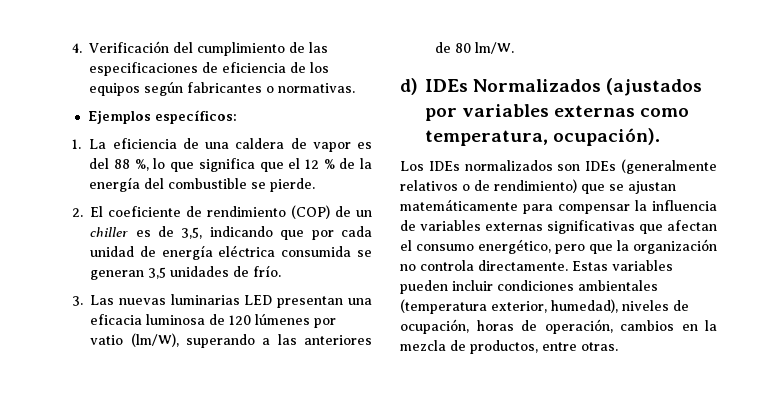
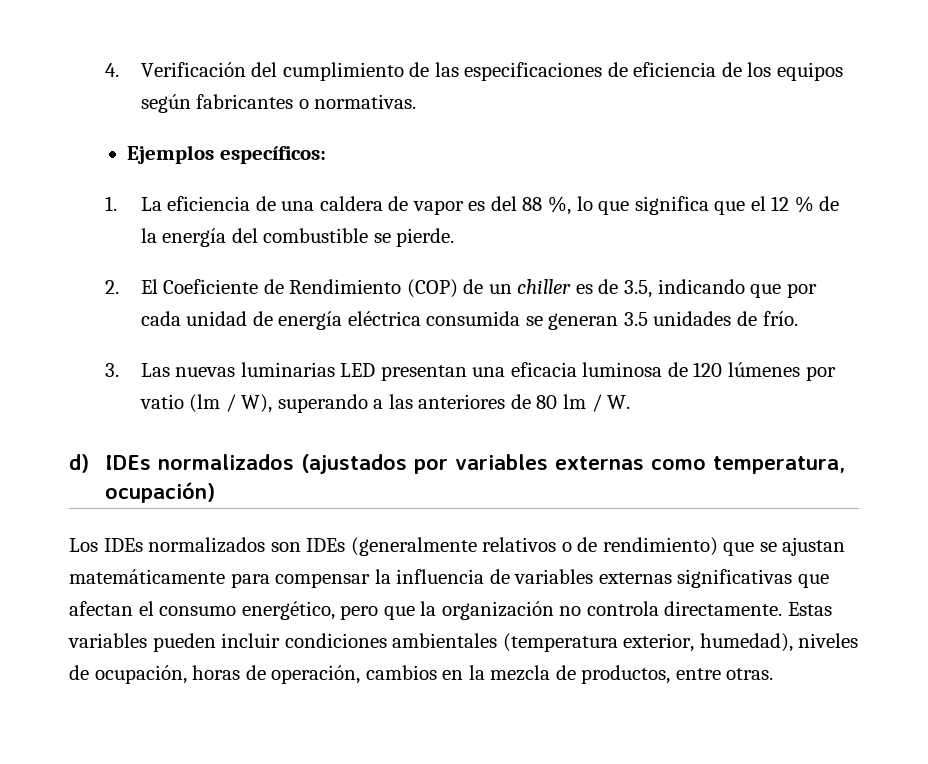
[108,206,287,217] coeficiente de rendimiento -> [163,279,402,294] Coeficiente de Rendimiento
[181,227,203,239] 3,5, -> [623,280,652,298] 3.5,
[148,267,167,279] 3,5 -> [623,312,648,326] 3.5
[130,333,179,347] (lm/W), -> [189,394,273,413] (lm / W),
[475,42,515,54] lm/W. -> [562,394,631,412] lm / W.
[473,79,602,92] Normalizados -> [157,454,294,470] normalizados
[553,128,661,146] ocupación). -> [104,482,215,503] ocupación)

